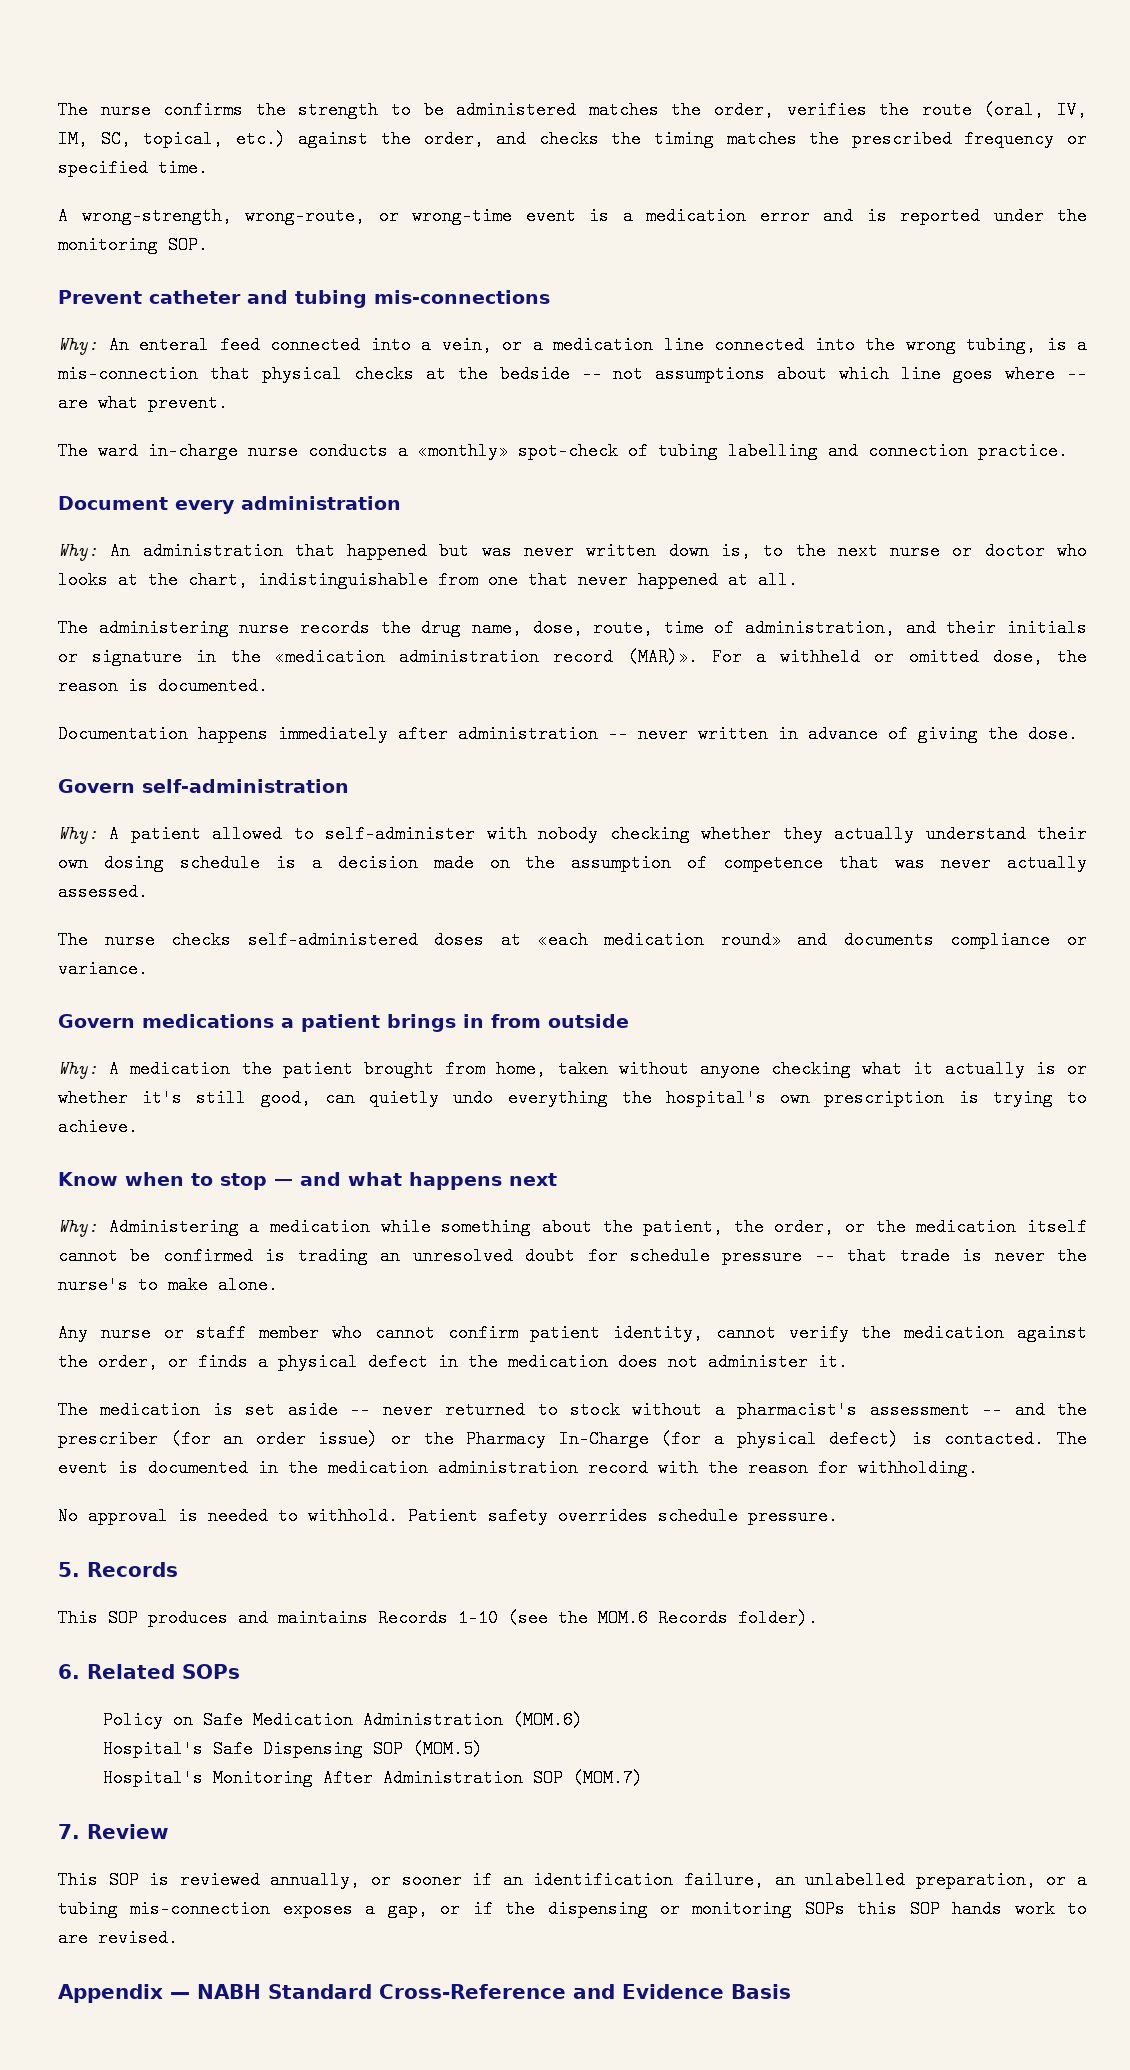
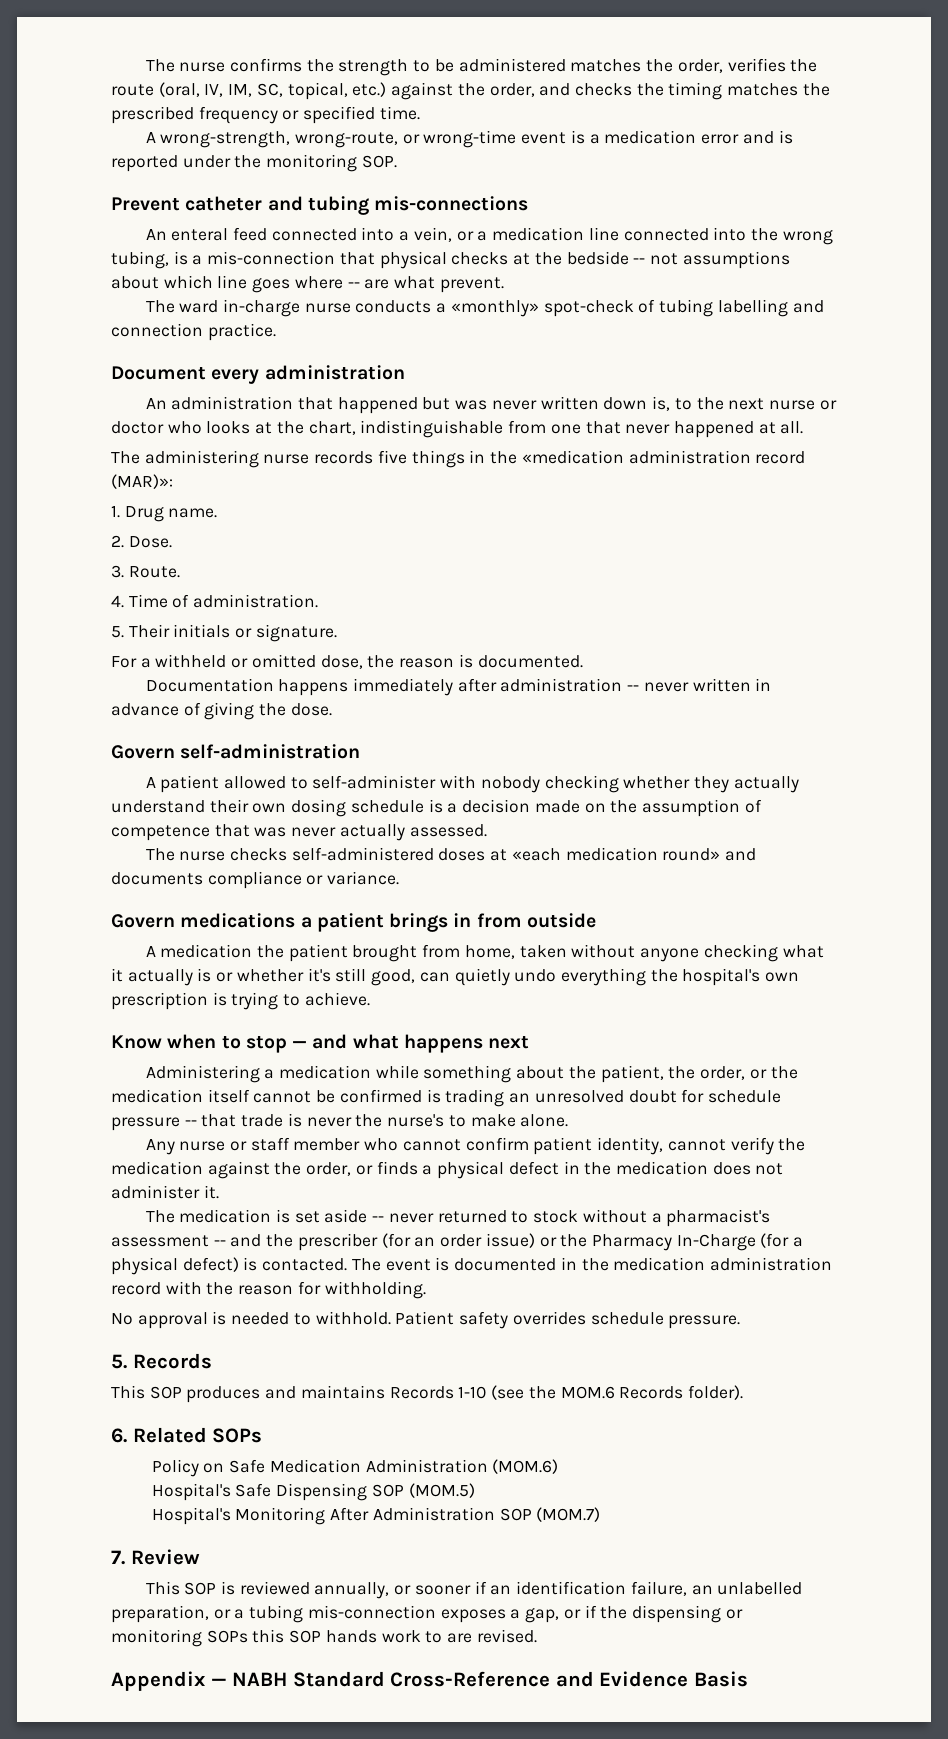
[58,338,98,355] Why: -> (529, 203) none
[58,544,98,561] Why: -> (405, 372) none
[380,619,1087,637] [58,648,183,666] the drug name, dose, route, time of administration, and their initials or signature -> [377,450,465,468] five things
[627,648,698,666] (MAR)». -> [111,474,173,489] [111,505,218,522] [111,535,172,548] [111,565,180,578] [111,594,319,608] [111,624,337,642] (MAR)»: // 1. Drug name. // 2. Dose. // 3. Route. // 4. Time of administration. // 5. Their initials or signature. //
[58,827,98,844] Why: -> (361, 751) none
[58,1062,98,1079] Why: -> (596, 920) none
[58,1220,98,1237] Why: -> (530, 1042) none

